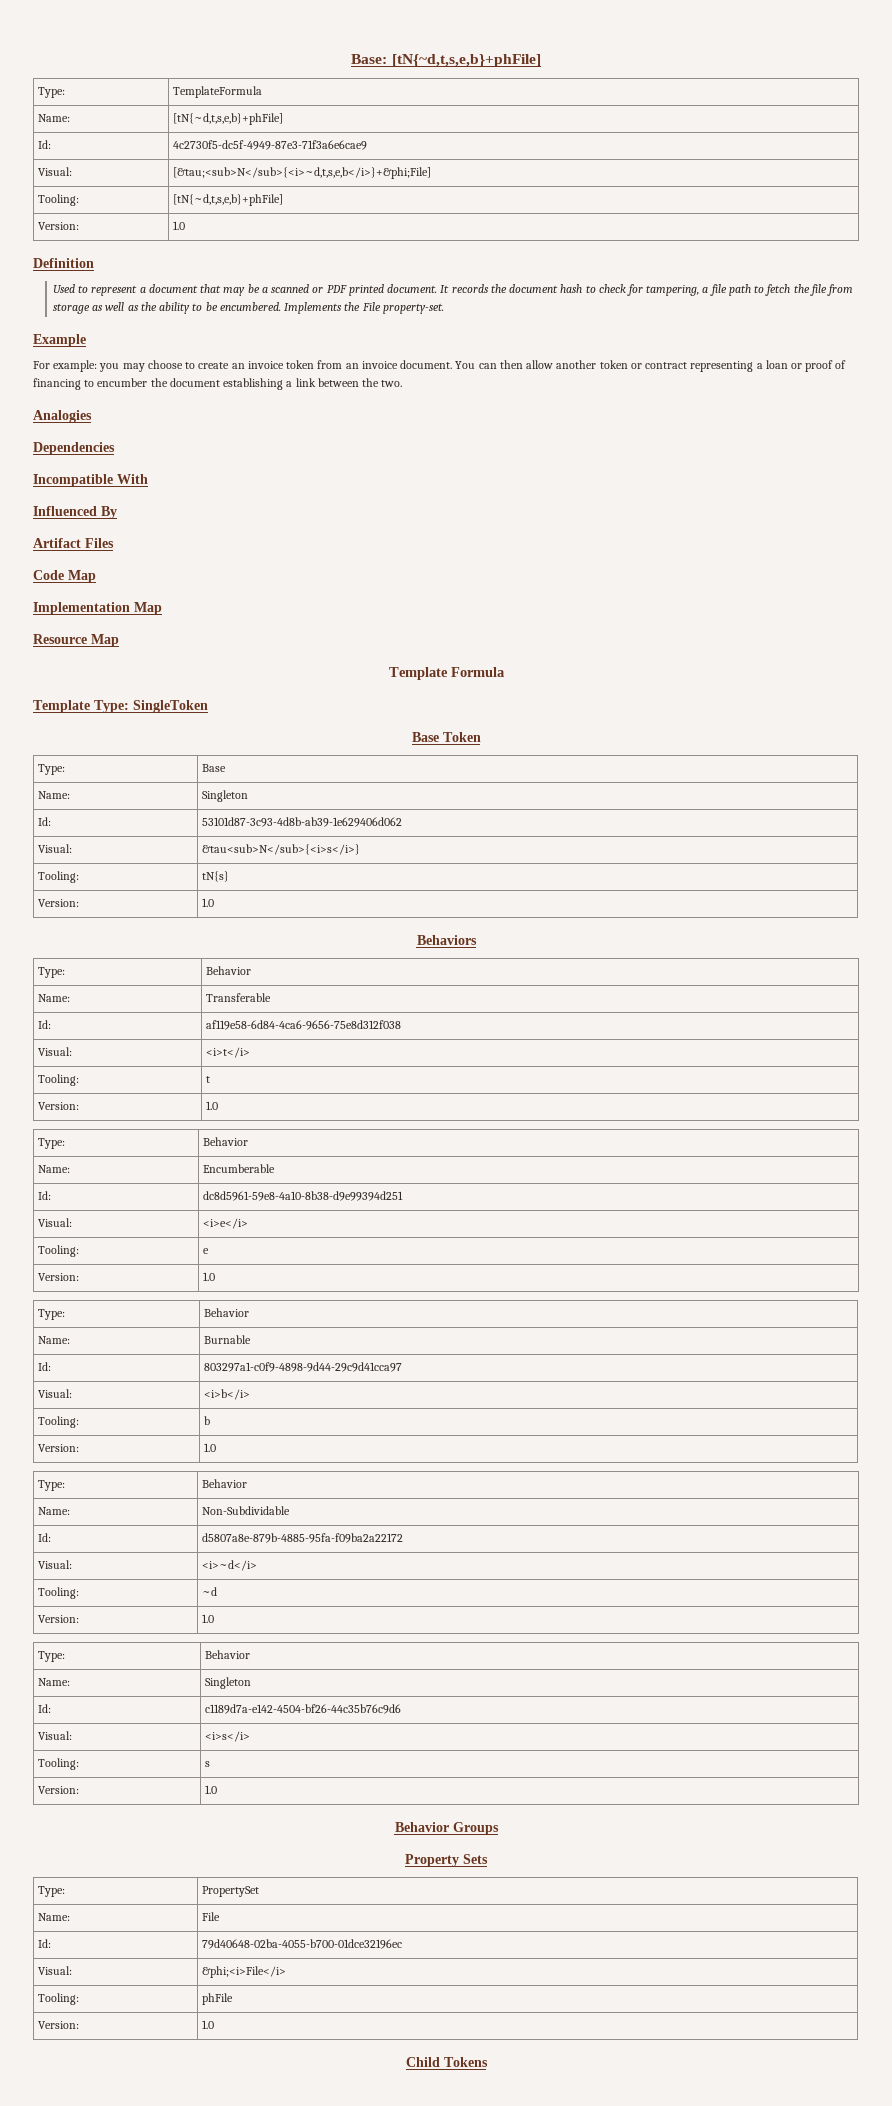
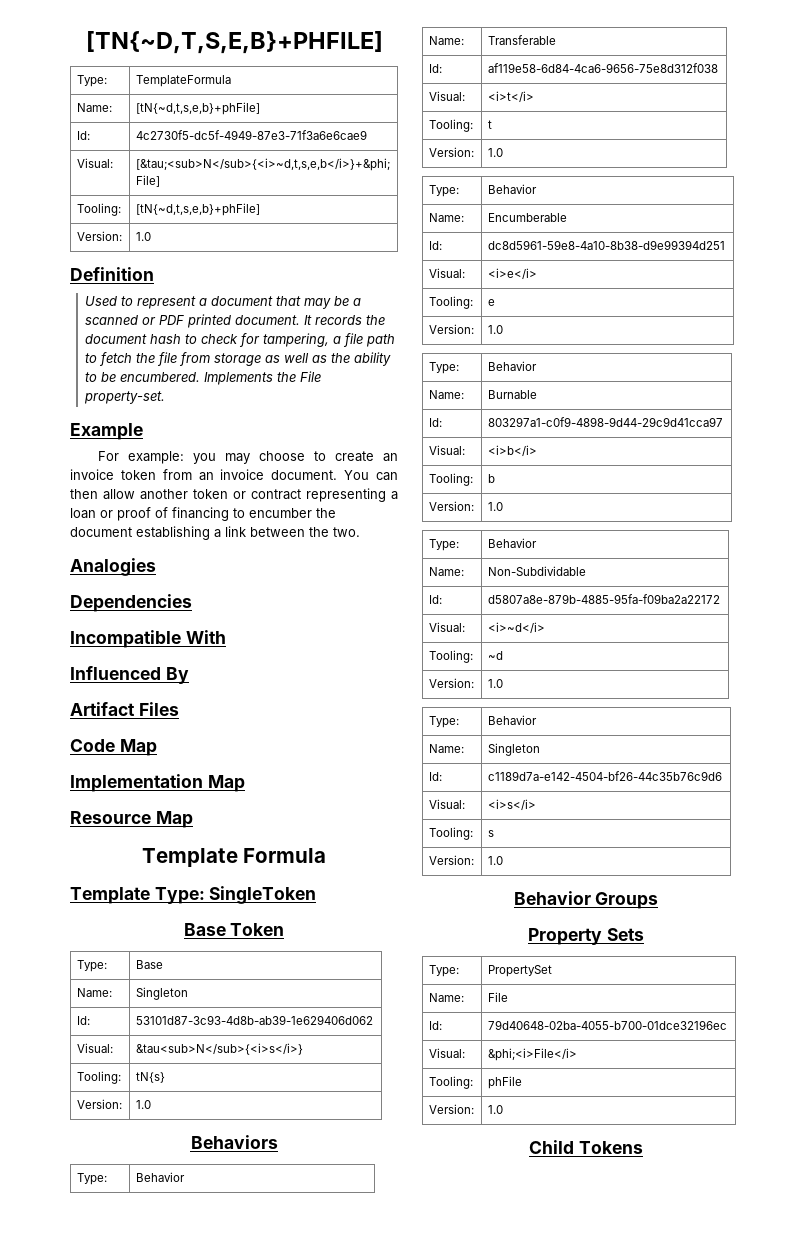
[351,54,541,67] Base: [tN{~d,t,s,e,b}+phFile] -> [85,31,383,54] [TN{~D,T,S,E,B}+PHFILE]

